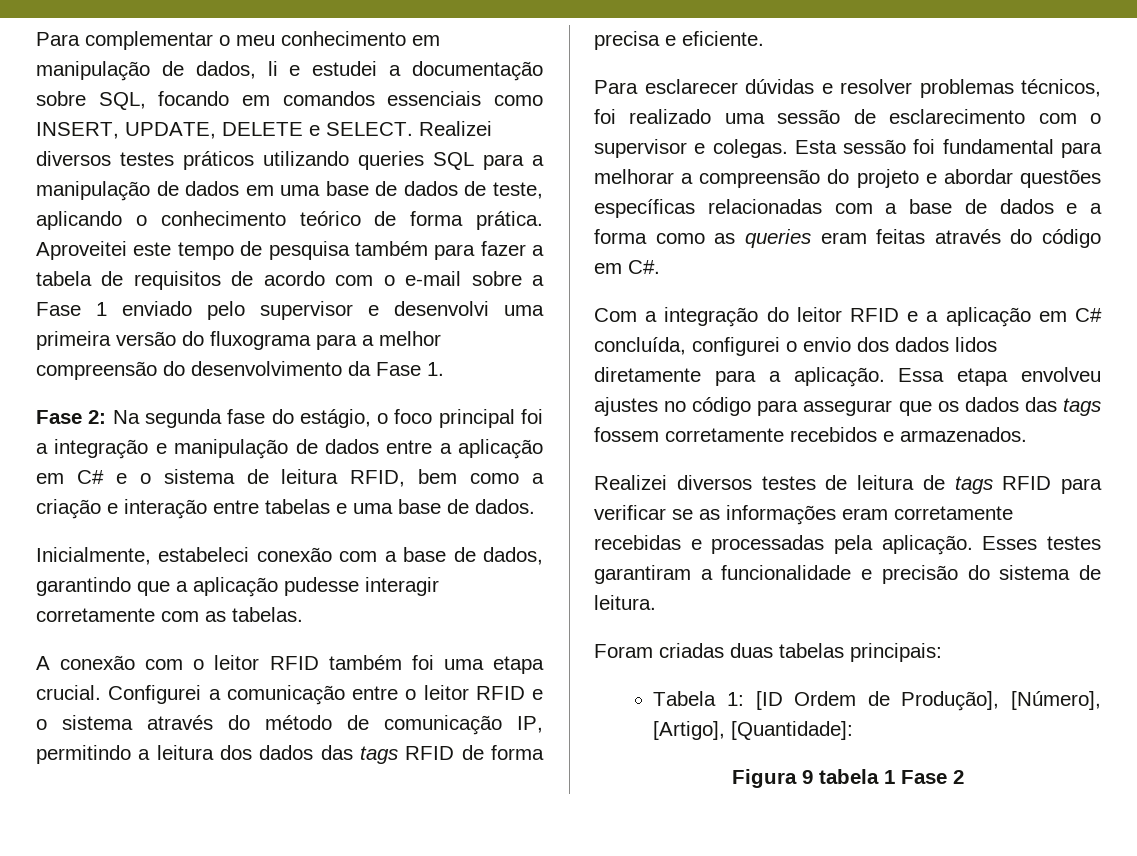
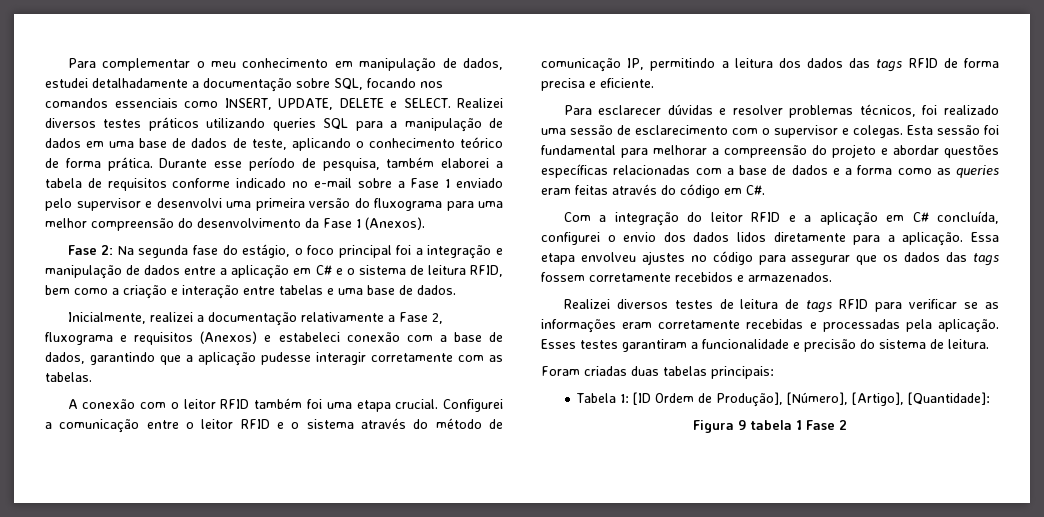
[267,61,378,76] li e estudei -> [45,78,188,88] estudei detalhadamente
[242,95,270,106] em -> [420,81,443,88] nos
[36,241,544,260] [36,271,395,290] Aproveitei este tempo de pesquisa também para fazer a tabela de requisitos de acordo com o -> [159,157,504,171] [45,178,309,191] Durante esse período de pesquisa, também elaborei a tabela de requisitos conforme indicado no
[362,335,374,346] a -> [478,201,503,208] uma
[427,362,444,376] 1. -> [356,217,425,230] 1 (Anexos).
(151, 556) none -> [149,312,443,326] [45,331,272,345] realizei a documentação relativamente a Fase 2, fluxograma e requisitos (Anexos) e

